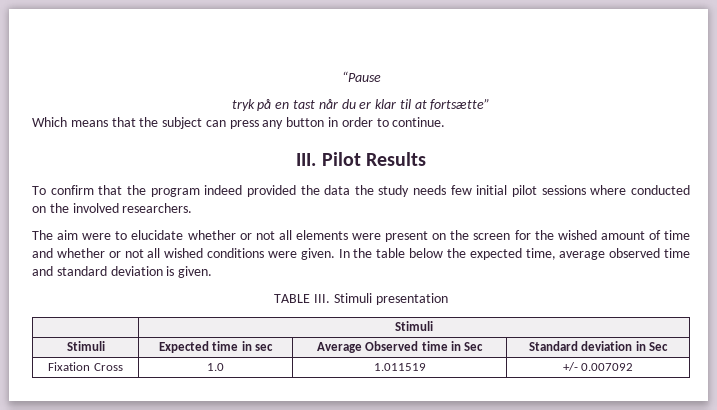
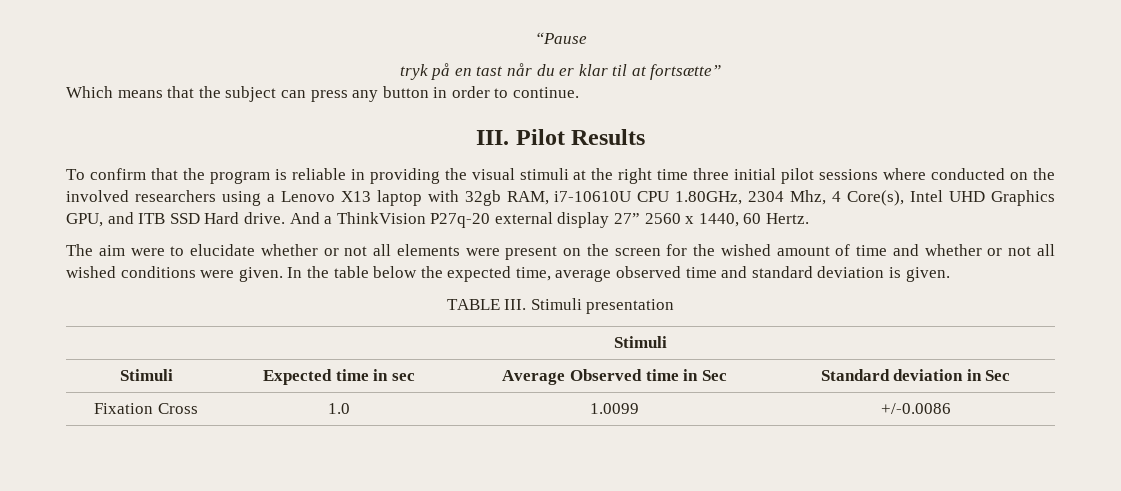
[204,185,472,197] indeed provided the data the study needs few -> [274,168,730,184] is reliable in providing the visual stimuli at the right time three
[122,203,193,213] researchers. -> [134,190,1055,206] [66,212,810,228] researchers using a Lenovo X13 laptop with 32gb RAM, i7-10610U CPU 1.80GHz, 2304 Mhz, 4 Core(s), Intel UHD Graphics GPU, and ITB SSD Hard drive. And a ThinkVision P27q-20 external display 27” 2560 x 1440, 60 Hertz.
[373,363,426,371] [562,362,634,371] 1.011519 | +/- 0.007092 -> [590,403,639,414] [880,403,951,414] 1.0099 | +/-0.0086

